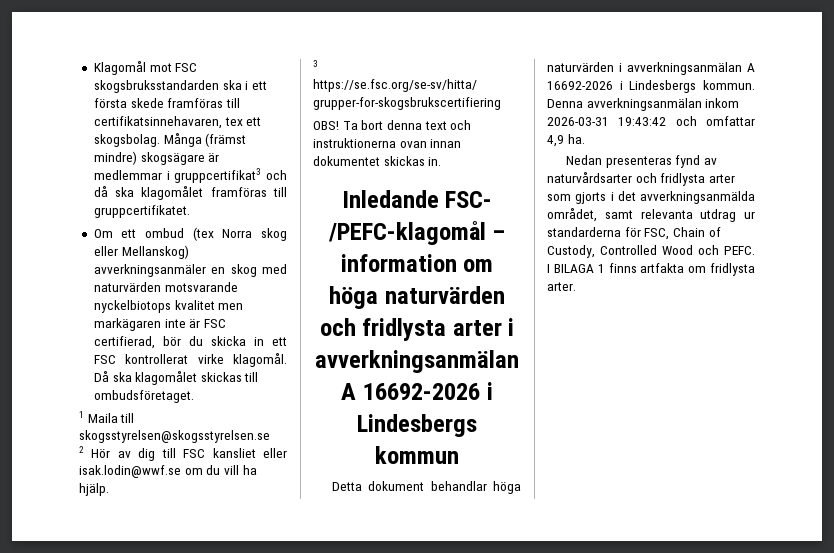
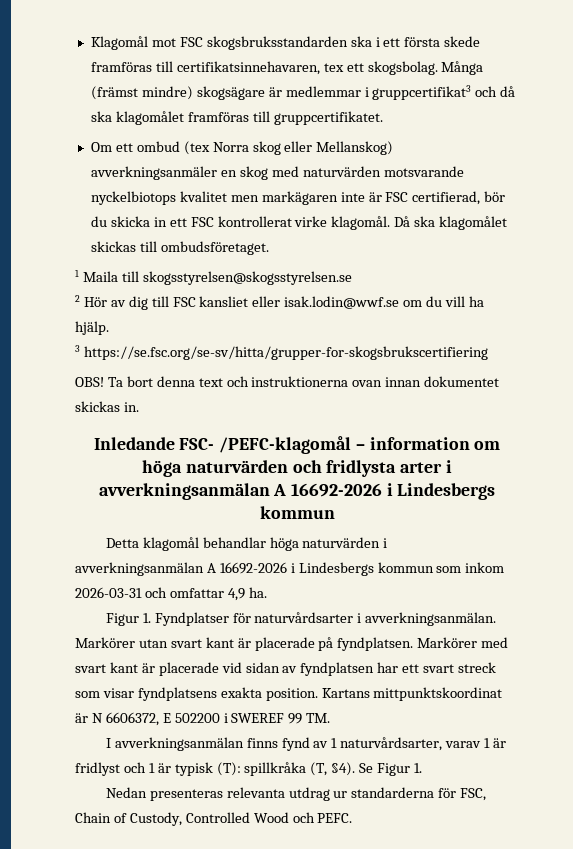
[368,481,425,491] dokument -> [142,537,199,551] klagomål
[703,80,755,90] [547,98,702,111] kommun. Denna avverkningsanmälan -> [377,562,462,573] kommun som
[618,117,667,126] 19:43:42 -> (142, 592) none
[566,155,718,168] [547,172,735,186] [547,191,755,204] [547,208,633,222] Nedan presenteras fynd av naturvårdsarter och fridlysta arter som gjorts i det avverkningsanmälda området, samt -> [105,612,497,626] [75,637,509,651] [75,662,497,676] [75,687,503,701] [75,712,331,726] [105,737,507,751] [75,762,423,776] [105,787,223,801] Figur 1. Fyndplatser för naturvårdsarter i avverkningsanmälan. Markörer utan svart kant är placerade på fyndplatsen. Markörer med svart kant är placerade vid sidan av fyndplatsen har ett svart streck som visar fyndplatsens exakta position. Kartans mittpunktskoordinat är N 6606372, E 502200 i SWEREF 99 TM. // I avverkningsanmälan finns fynd av 1 naturvårdsarter, varav 1 är fridlyst och 1 är typisk (T): spillkråka (T, §4). Se Figur 1. // Nedan presenteras
[547,263,755,276] [547,282,576,291] I BILAGA 1 finns artfakta om fridlysta arter. -> (353, 818) none

